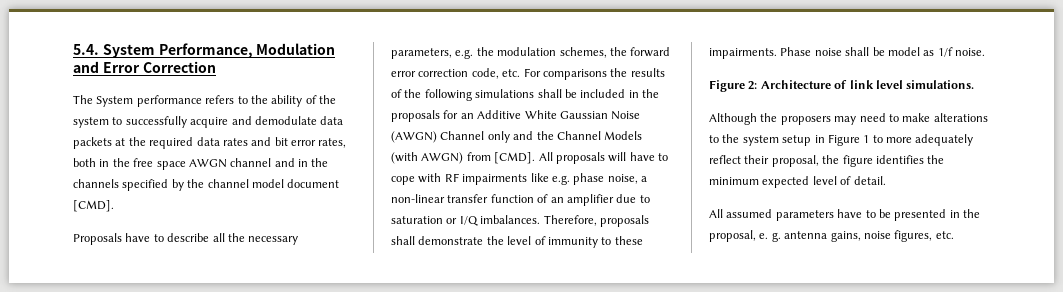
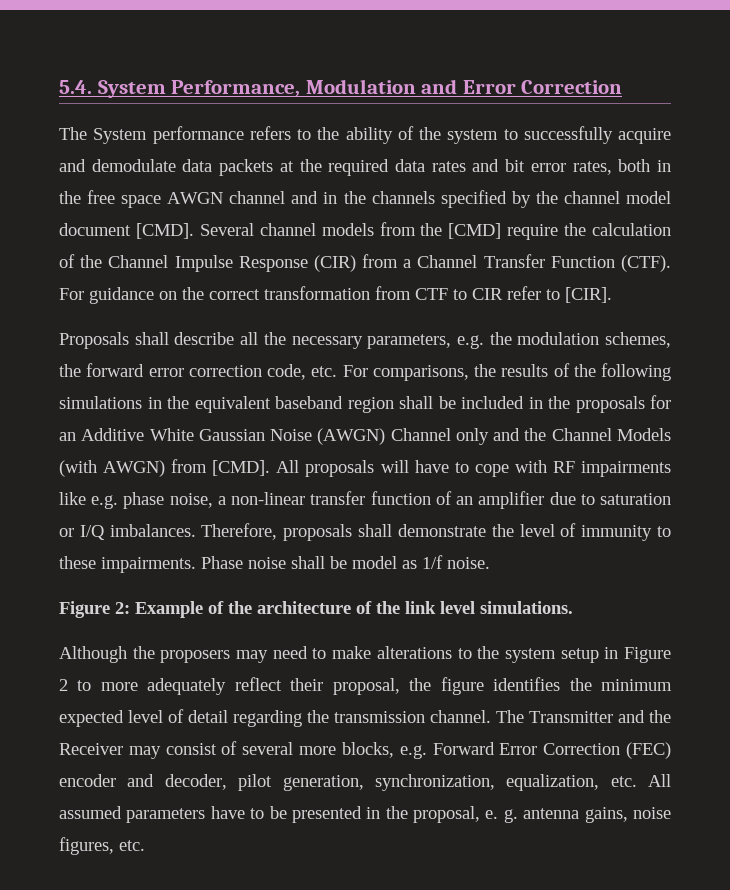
(114, 206) none -> [199,222,671,240] [59,254,671,272] [59,286,612,304] Several channel models from the [CMD] require the calculation of the Channel Impulse Response (CIR) from a Channel Transfer Function (CTF). For guidance on the correct transformation from CTF to CIR refer to [CIR].
[125,233,164,242] have to -> [134,332,169,345] shall
[542,69,607,80] comparisons -> [372,365,469,381] comparisons,
(535, 93) none -> [147,396,394,413] in the equivalent baseband region
[760,80,848,89] Architecture of -> [135,601,400,618] Example of the architecture of the
[863,135,870,143] 1 -> [59,679,68,691] 2
[853,176,886,185] detail. // -> [188,710,671,727] [59,741,671,759] [59,774,637,791] detail regarding the transmission channel. The Transmitter and the Receiver may consist of several more blocks, e.g. Forward Error Correction (FEC) encoder and decoder, pilot generation, synchronization, equalization, etc.

